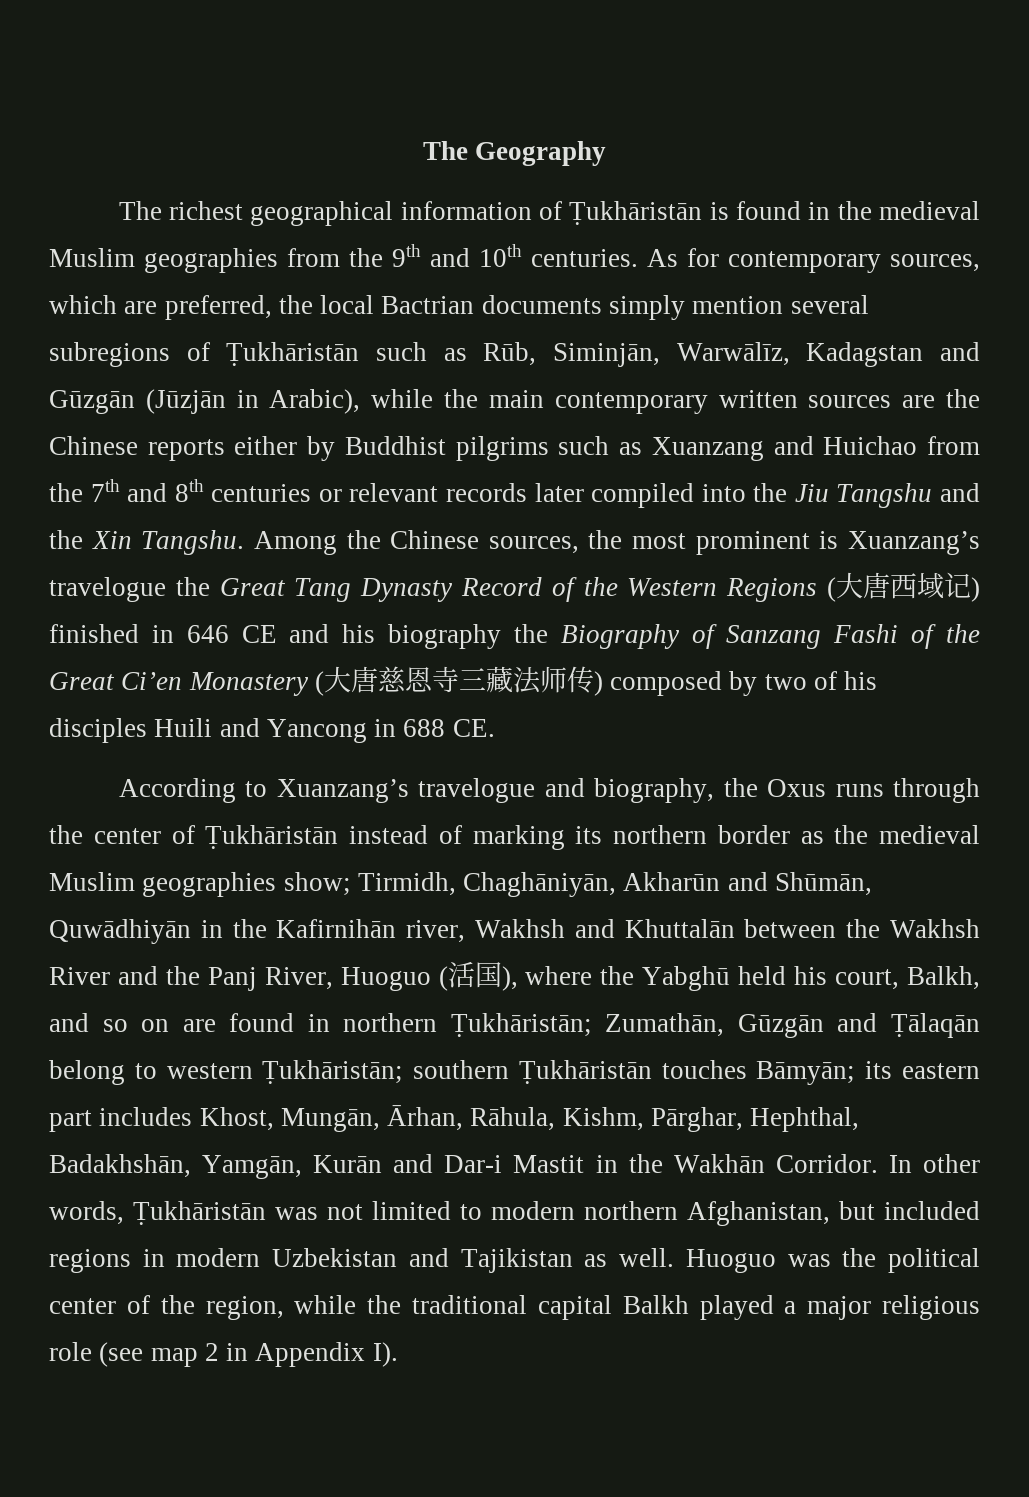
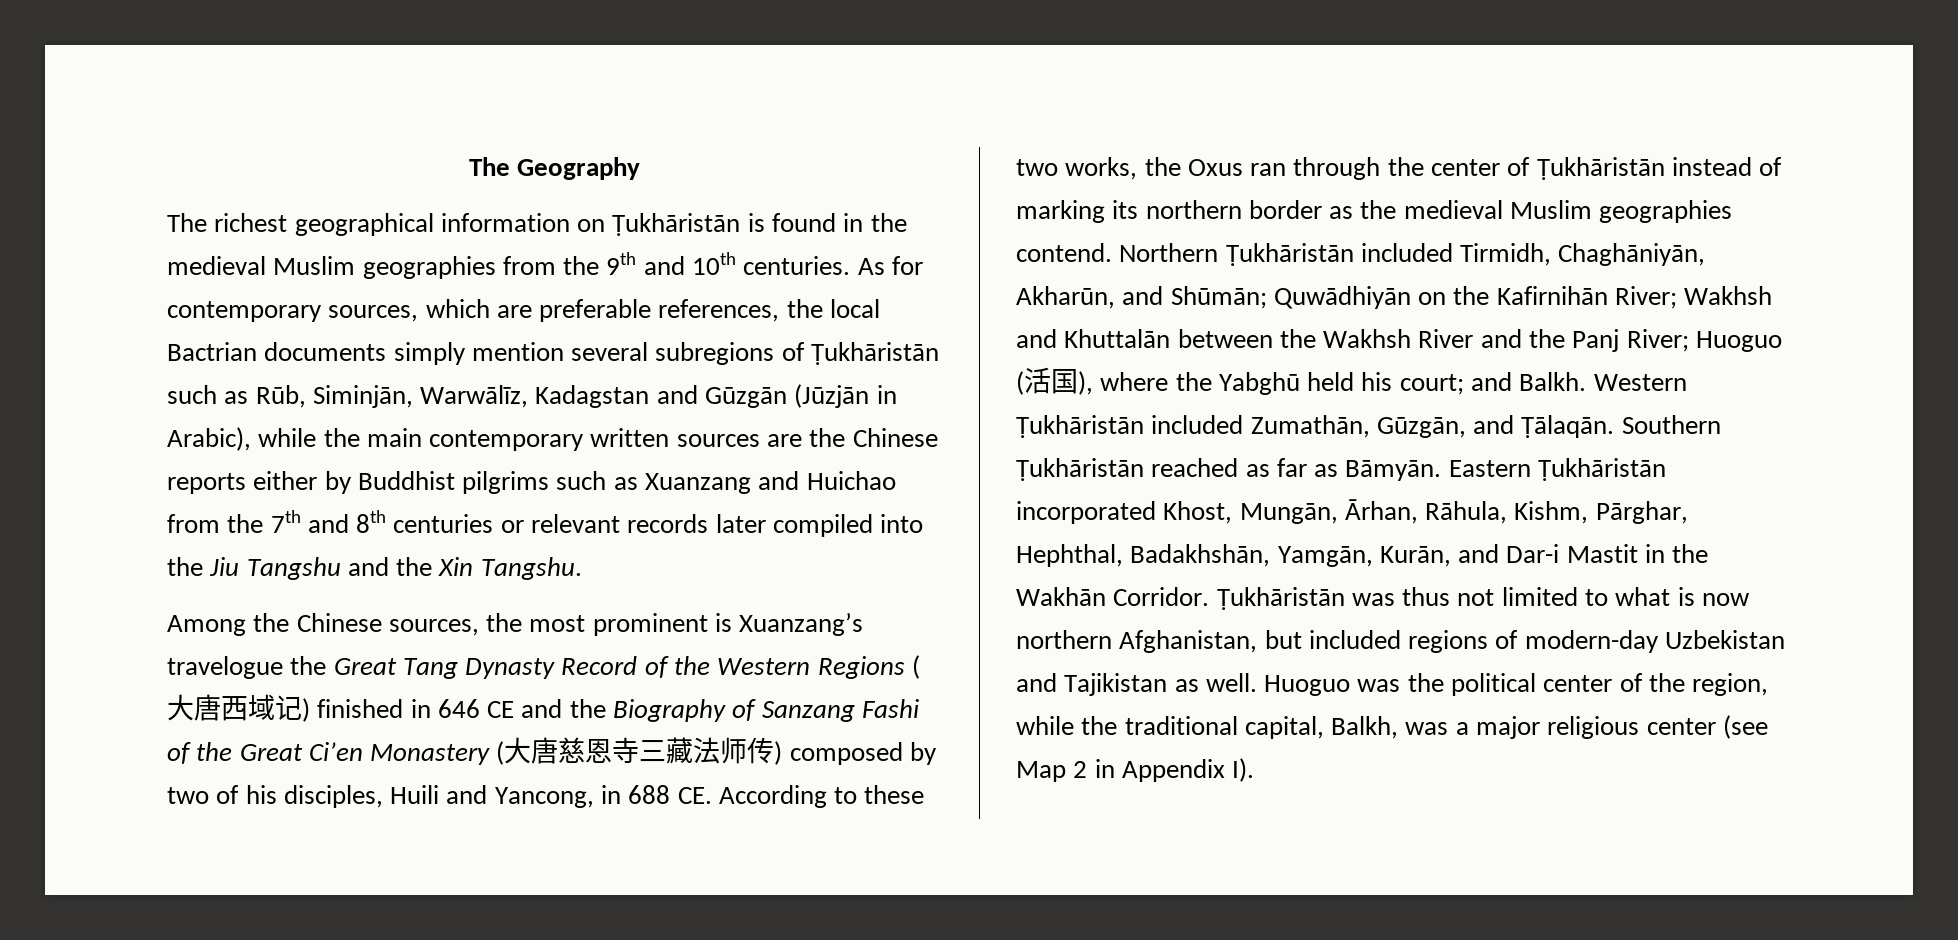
[538,201,562,220] of -> [577,219,606,232] on
[164,295,272,320] preferred, -> [539,299,780,322] preferable references,
(245, 542) none -> (582, 568) //
[342,624,502,649] his biography -> (563, 708) none
[49,718,147,743] disciples -> [283,785,383,808] disciples,
[266,719,367,743] Yancong -> [494,787,594,808] Yancong,
(495, 728) // -> (712, 795) none
[276,778,715,803] Xuanzang’s travelogue and biography, -> [864,785,925,804] [1016,157,1138,180] these two works,
[835,784,884,797] runs -> [1250,163,1287,176] ran
[283,872,873,897] [49,919,223,944] show; Tirmidh, Chaghāniyān, Akharūn and Shūmān, Quwādhiyān in -> [1016,243,1706,266] [1016,286,1447,309] contend. Northern Ṭukhāristān included Tirmidh, Chaghāniyān, Akharūn, and Shūmān; Quwādhiyān on
[406,920,466,943] river, -> [1615,286,1678,309] River;
[264,967,333,990] River, -> [1626,329,1689,352] River;
[835,966,980,990] [49,1013,980,1038] [49,1060,981,1085] [49,1107,193,1132] court, Balkh, and so on are found in northern Ṭukhāristān; Zumathān, Gūzgān and Ṭālaqān belong to western Ṭukhāristān; southern Ṭukhāristān touches Bāmyān; its eastern part includes -> [1399,372,1687,395] [1016,415,1721,438] [1016,458,1667,481] [1016,501,1156,524] court; and Balkh. Western Ṭukhāristān included Zumathān, Gūzgān, and Ṭālaqān. Southern Ṭukhāristān reached as far as Bāmyān. Eastern Ṭukhāristān incorporated
[313,1155,383,1173] Kurān -> [1379,546,1451,567] Kurān,
[888,1154,981,1173] [49,1201,124,1225] In other words, -> (1210, 596) none
(318, 1213) none -> [1402,587,1451,606] thus
[491,1201,575,1220] modern -> [1615,587,1750,606] what is now
[142,1248,261,1267] in modern -> [1495,630,1659,653] of modern-day
[537,1295,981,1320] [49,1342,198,1367] capital Balkh played a major religious role (see map -> [1244,715,1768,739] [1016,761,1066,782] capital, Balkh, was a major religious center (see Map

